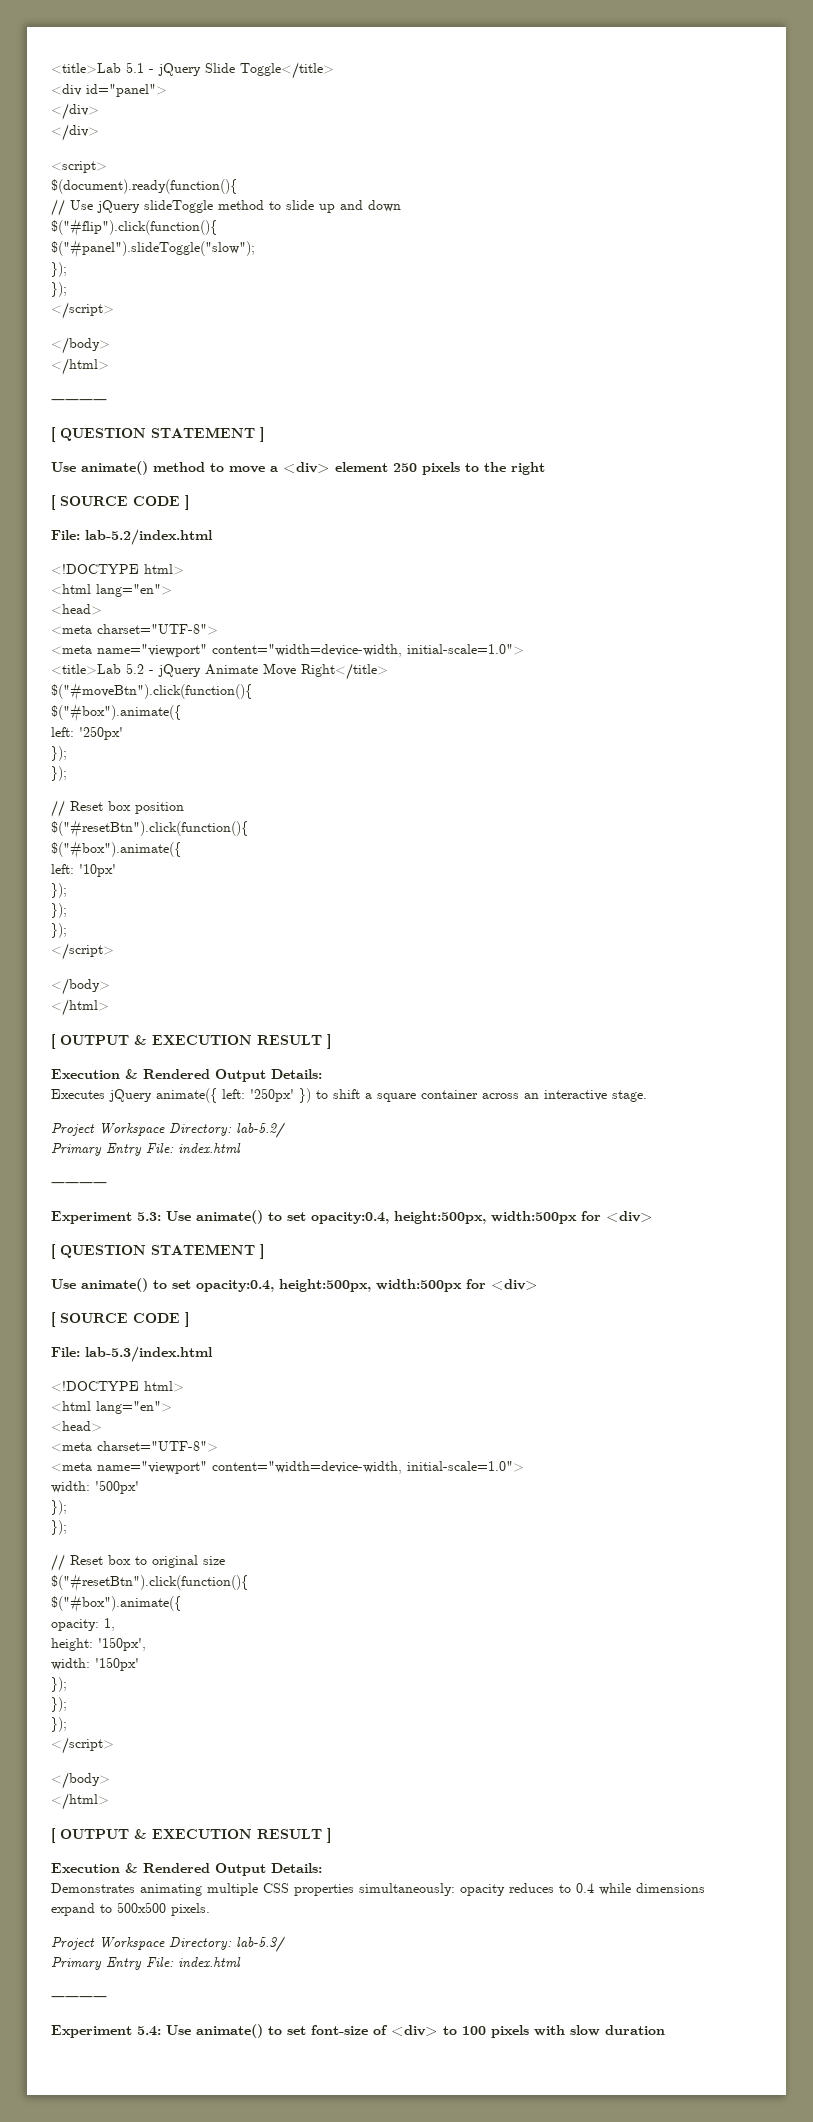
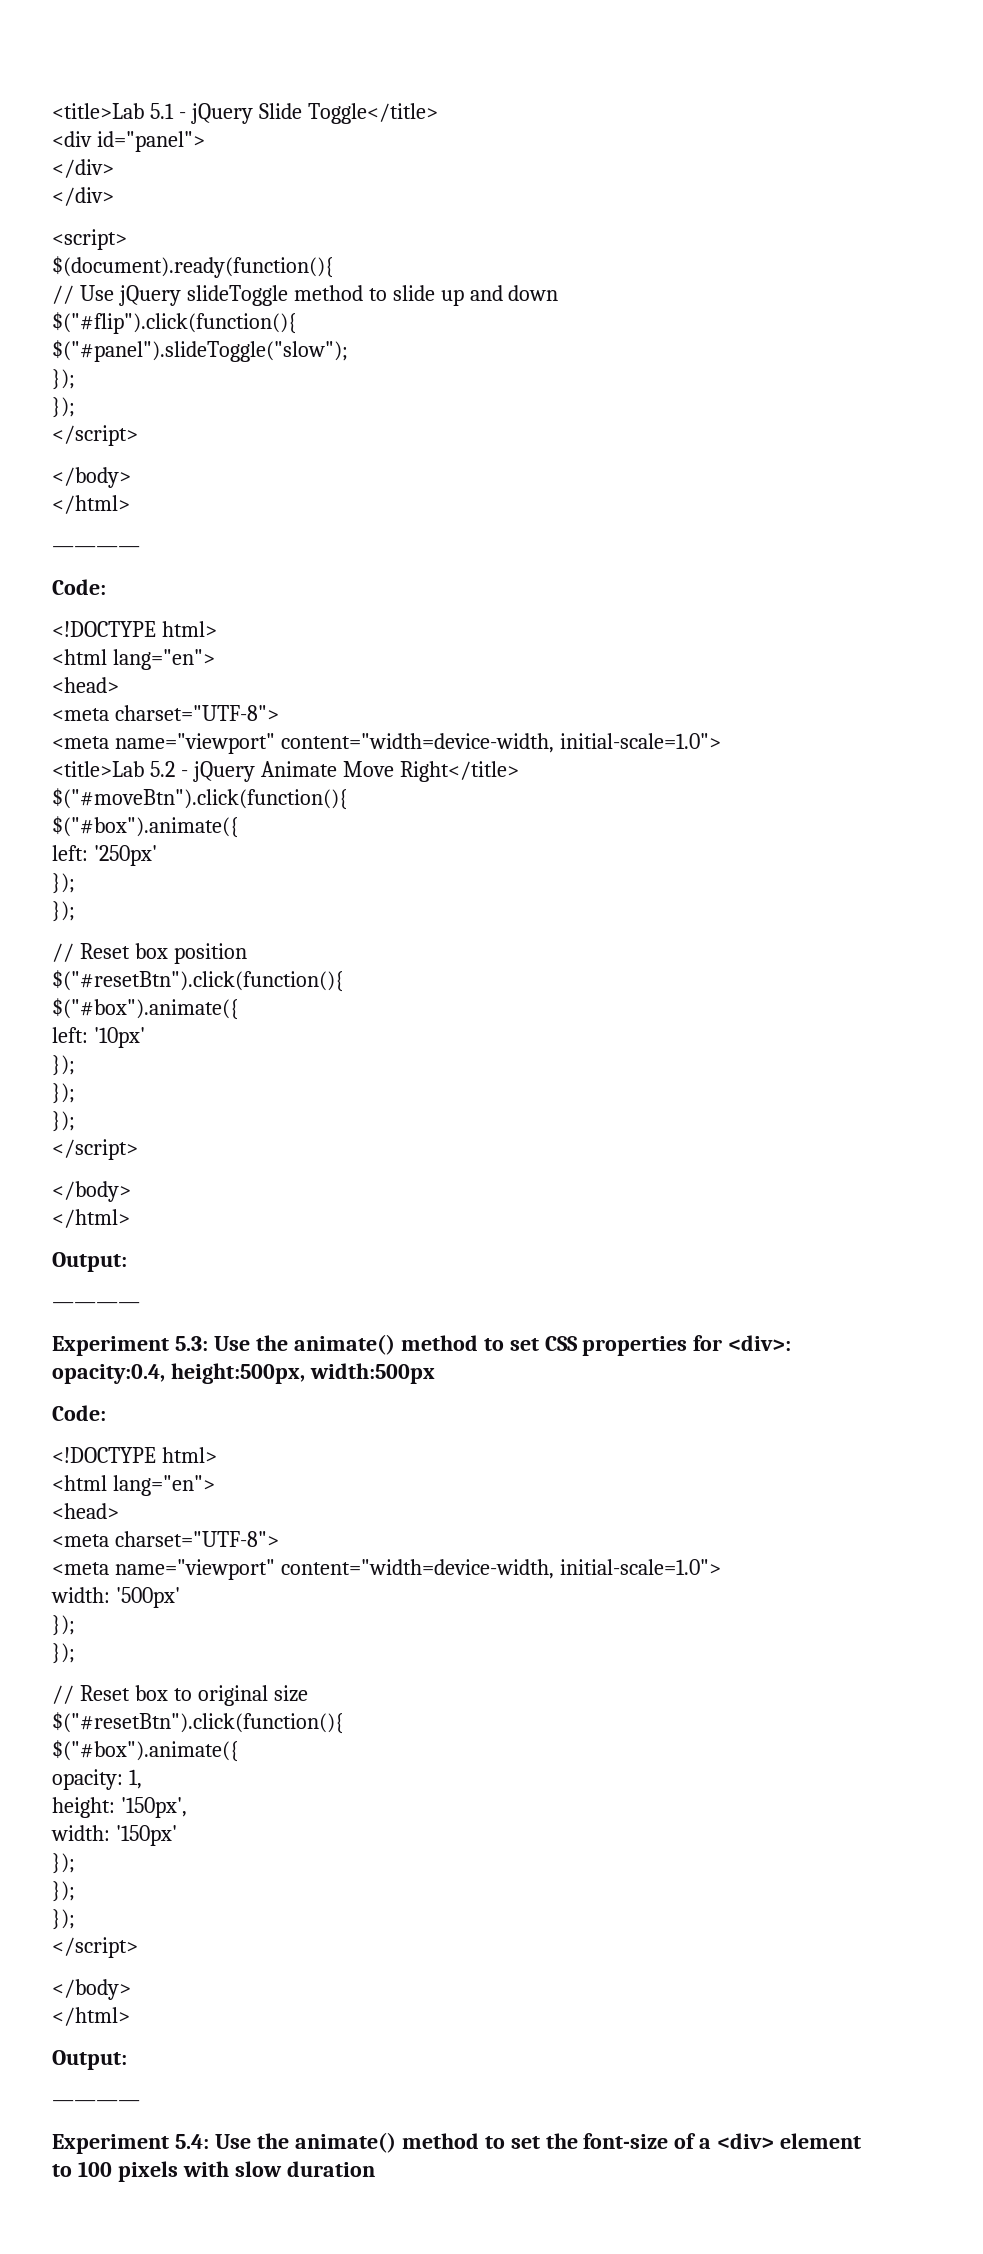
[51,427,264,442] [51,461,545,475] [51,495,189,510] [51,529,213,545] [ QUESTION STATEMENT ] // Use animate() method to move a <div> element 250 pixels to the right // [ SOURCE CODE ] // File: lab-5.2/index.html -> [52,579,106,595] Code:
[51,1034,331,1049] [51,1069,322,1082] [51,1088,647,1103] [51,1122,285,1138] [51,1143,241,1156] [51,1182,107,1187] [51,1210,653,1224] [51,1244,264,1259] [51,1278,538,1292] [51,1312,189,1327] [51,1346,213,1362] [ OUTPUT & EXECUTION RESULT ] // Execution & Rendered Output Details: // Executes jQuery animate({ left: '250px' }) to shift a square container across an interactive stage. // Project Workspace Directory: lab-5.2/ // Primary Entry File: index.html // ―――― // Experiment 5.3: Use animate() to set opacity:0.4, height:500px, width:500px for <div> // [ QUESTION STATEMENT ] // Use animate() to set opacity:0.4, height:500px, width:500px for <div> // [ SOURCE CODE ] // File: lab-5.3/index.html -> [52,1252,127,1272] [52,1302,140,1309] [52,1334,792,1356] [52,1363,435,1384] [52,1405,106,1421] Output: // ―――― // Experiment 5.3: Use the animate() method to set CSS properties for <div>: opacity:0.4, height:500px, width:500px // Code:
[51,1828,331,1843] [51,1863,322,1876] [51,1883,705,1896] [51,1902,210,1916] [51,1936,285,1952] [51,1957,241,1970] [ OUTPUT & EXECUTION RESULT ] // Execution & Rendered Output Details: // Demonstrates animating multiple CSS properties simultaneously: opacity reduces to 0.4 while dimensions expand to 500x500 pixels. // Project Workspace Directory: lab-5.3/ // Primary Entry File: index.html -> [52,2050,127,2070] Output:
[196,2024,306,2038] animate() to set -> [256,2132,578,2153] the animate() method to set the
[391,2025,438,2037] <div> -> [699,2133,862,2149] a <div> element

